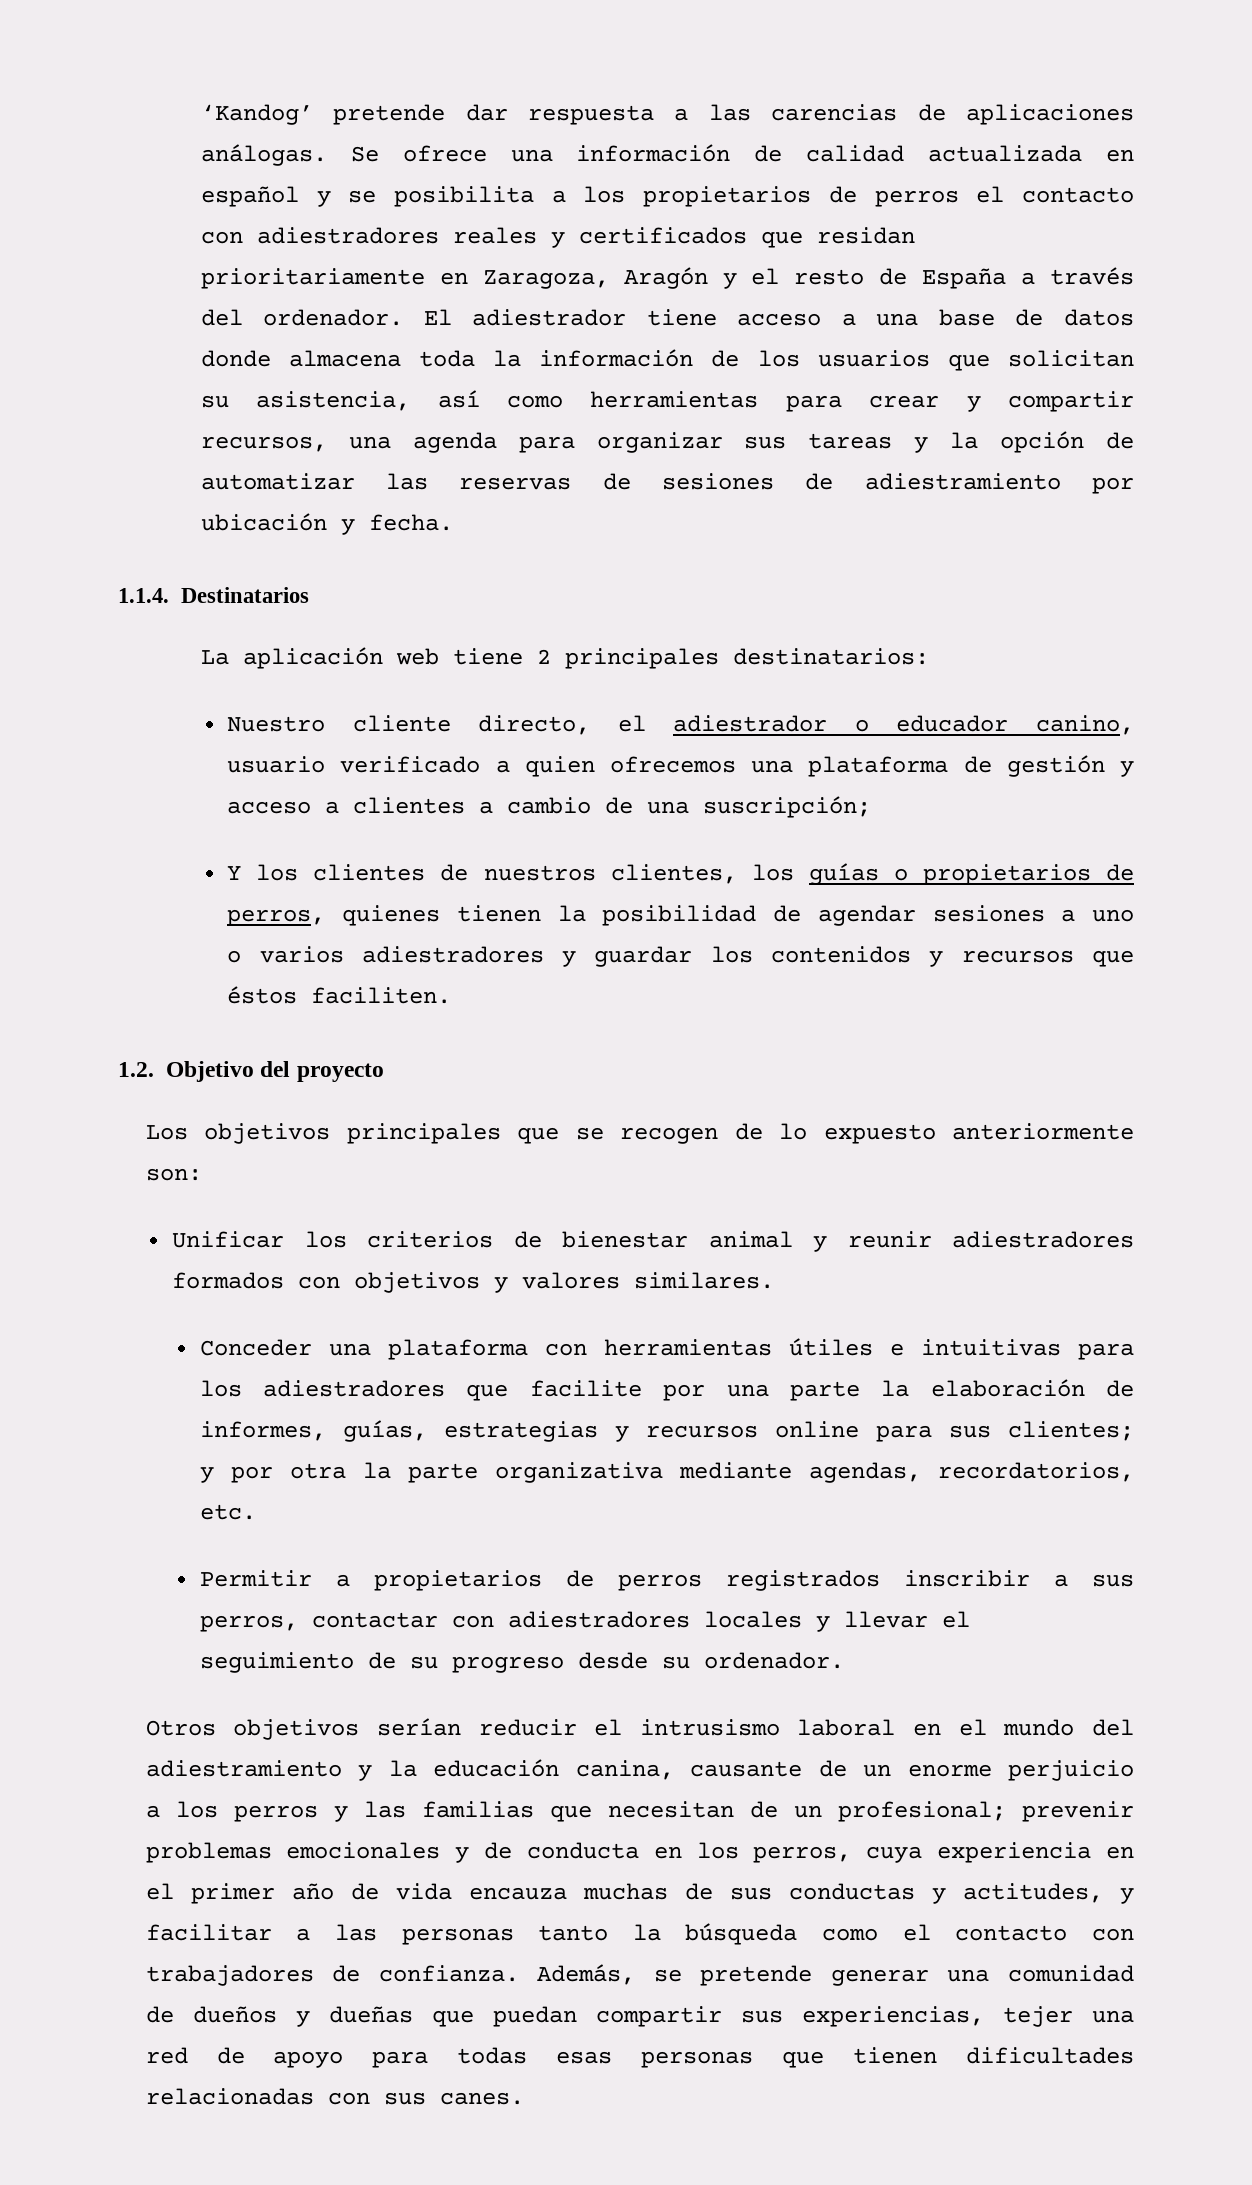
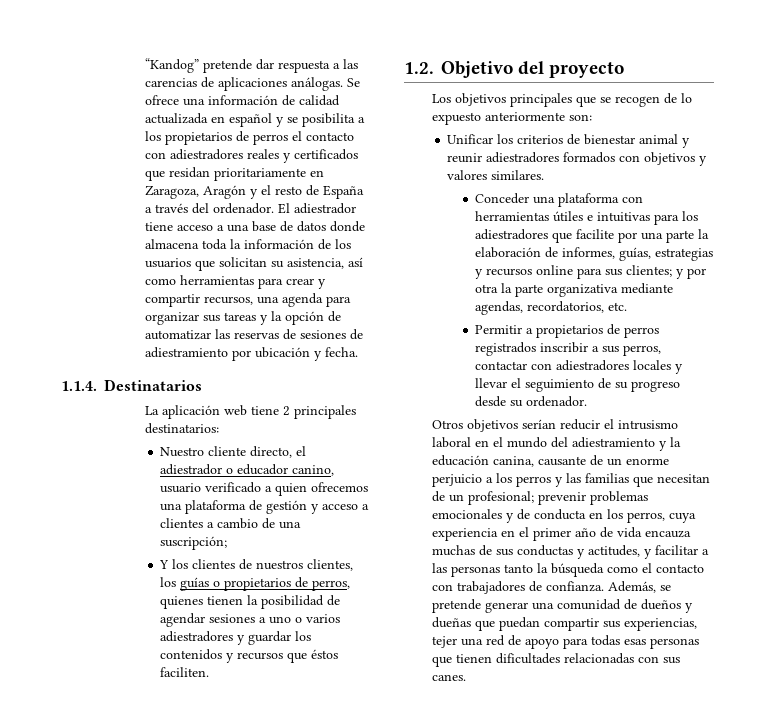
[200,104,313,125] ‘Kandog’ -> [144,58,199,73] “Kandog”

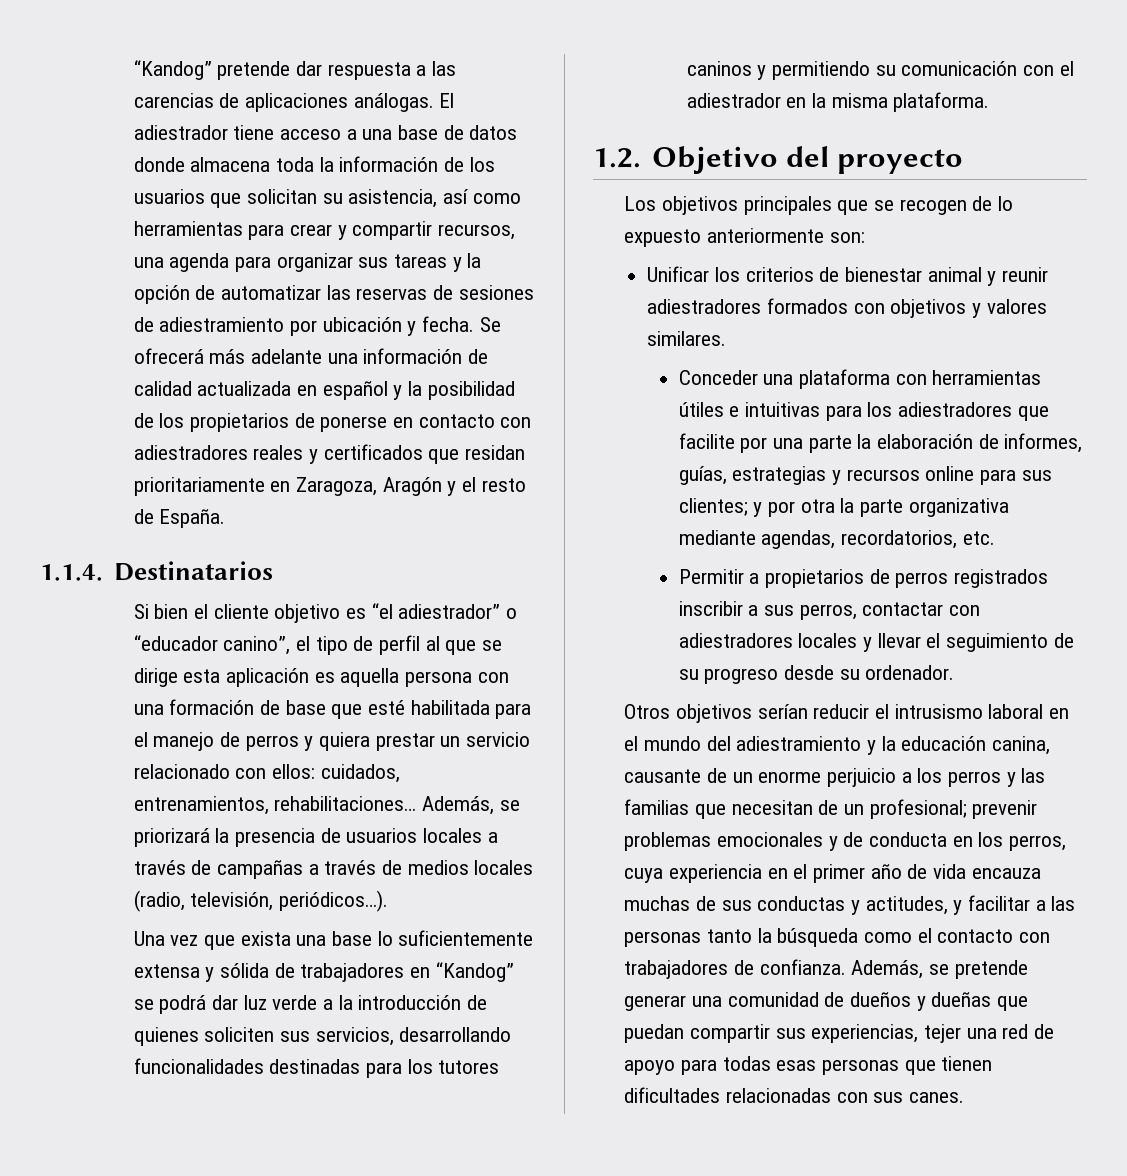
[346,78,360,87] [144,95,340,106] [144,113,365,127] [144,131,354,145] [144,149,358,163] [144,167,324,181] [144,185,364,199] [144,203,274,214] Se ofrece una información de calidad actualizada en español y se posibilita a los propietarios de perros el contacto con adiestradores reales y certificados que residan prioritariamente en Zaragoza, Aragón y el resto de España a través del ordenador. -> (434, 102) none
[61,379,202,391] [144,405,356,419] [144,423,219,434] [160,446,307,458] [160,464,335,476] [160,482,369,496] [160,500,370,514] [160,518,302,529] [160,536,228,550] [159,559,354,571] [160,577,351,591] [160,595,341,609] [160,613,341,627] [160,631,312,645] [160,649,339,663] [160,667,210,677] // 1.1.4. Destinatarios // La aplicación web tiene 2 principales destinatarios: // Nuestro cliente directo, el adiestrador o educador canino, usuario verificado a quien ofrecemos una plataforma de gestión y acceso a clientes a cambio de una suscripción; // Y los clientes de nuestros clientes, los guías o propietarios de perros, quienes tienen la posibilidad de agendar sesiones a uno o varios adiestradores y guardar los contenidos y recursos que éstos faciliten. -> [479,317,501,332] [133,348,489,364] [133,381,515,400] [133,413,532,432] [133,444,526,464] [133,477,526,496] [133,509,226,528] [40,561,273,581] [133,603,518,623] [133,635,503,655] [133,668,509,687] [133,699,532,719] [133,732,531,751] [133,764,400,783] [133,796,520,815] [133,828,498,847] [133,860,534,879] [133,890,389,912] [133,930,534,950] [133,962,514,982] [133,995,488,1014] [133,1027,512,1046] [133,1058,500,1078] [686,61,1074,80] [686,92,990,112] Se ofrecerá más adelante una información de calidad actualizada en español y la posibilidad de los propietarios de ponerse en contacto con adiestradores reales y certificados que residan prioritariamente en Zaragoza, Aragón y el resto de España. // 1.1.4. Destinatarios // Si bien el cliente objetivo es “el adiestrador” o “educador canino”, el tipo de perfil al que se dirige esta aplicación es aquella persona con una formación de base que esté habilitada para el manejo de perros y quiera prestar un servicio relacionado con ellos: cuidados, entrenamientos, rehabilitaciones… Además, se priorizará la presencia de usuarios locales a través de campañas a través de medios locales (radio, televisión, periódicos…). // Una vez que exista una base lo suficientemente extensa y sólida de trabajadores en “Kandog” se podrá dar luz verde a la introducción de quienes soliciten sus servicios, desarrollando funcionalidades destinadas para los tutores caninos y permitiendo su comunicación con el adiestrador en la misma plataforma.

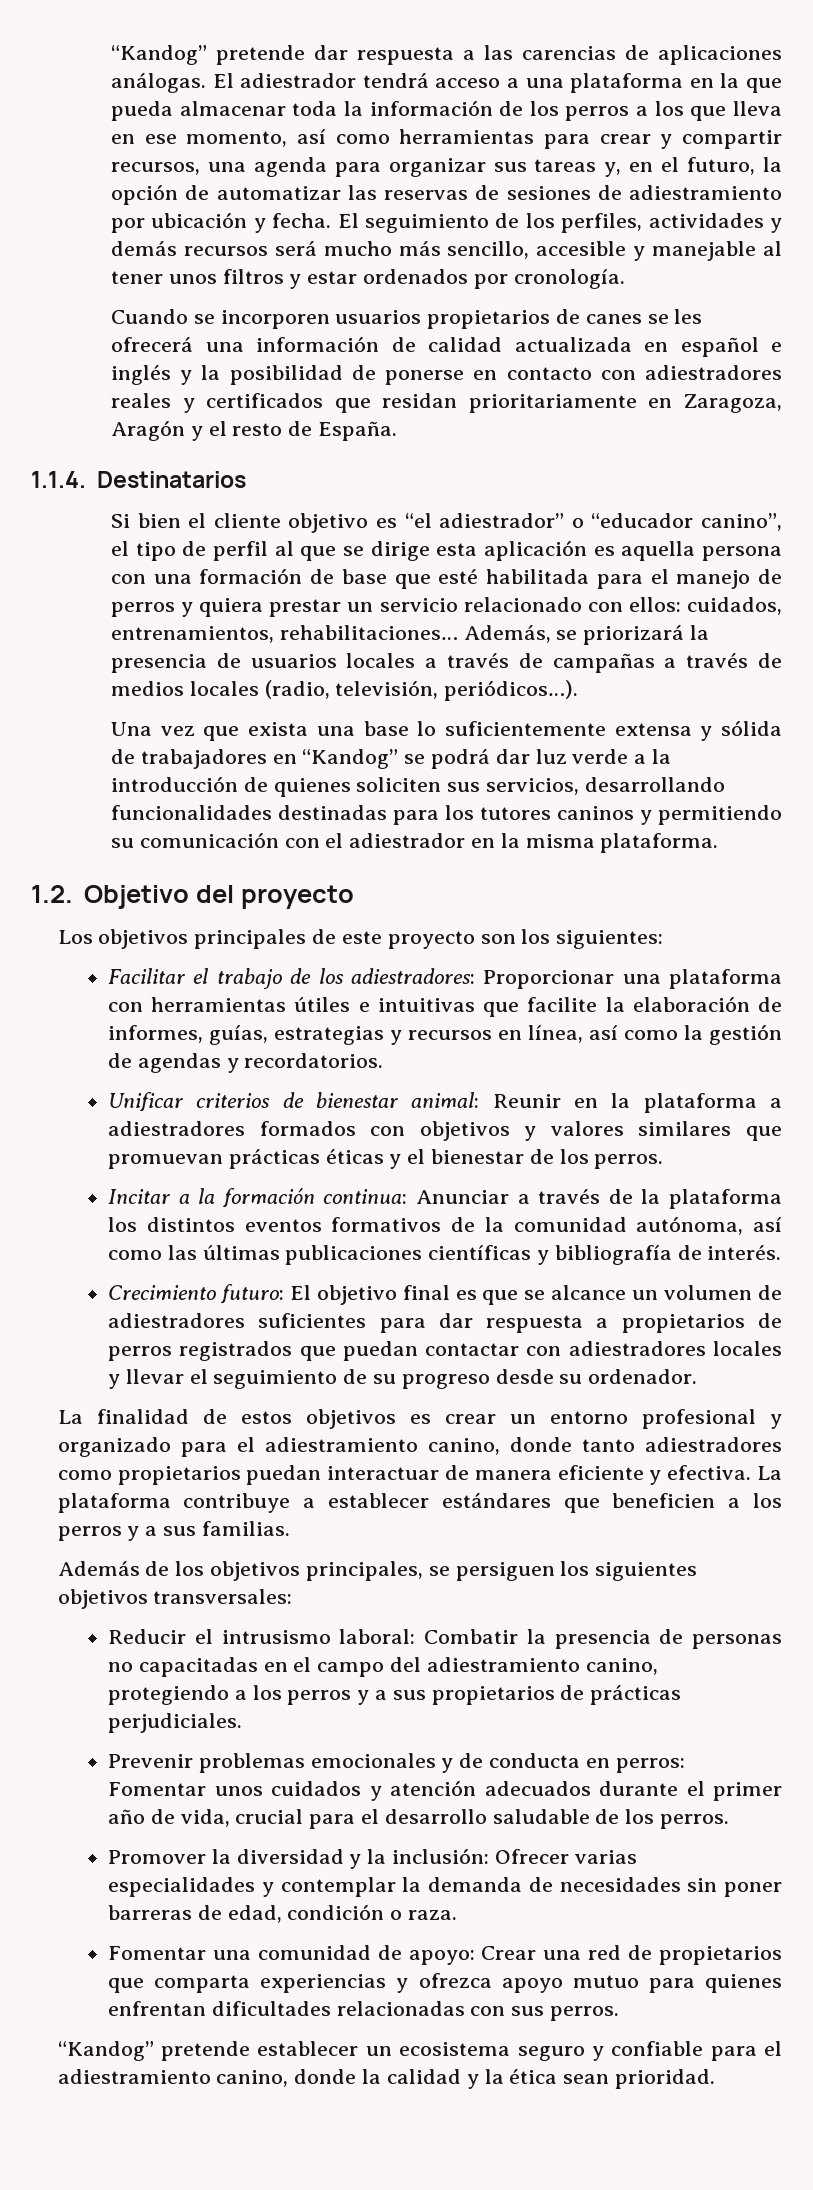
[233,125,275,140] tiene -> [362,73,429,88] tendrá
[398,125,518,140] [133,157,271,172] base de datos donde almacena -> [570,73,782,93] [111,101,286,121] plataforma en la que pueda almacenar
[133,189,438,208] usuarios que solicitan su asistencia, -> [565,101,782,121] [111,131,288,147] perros a los que lleva en ese momento,
[452,257,462,272] y -> [604,157,756,177] y, en el futuro,
[479,317,501,332] [133,348,323,364] Se ofrecerá más adelante -> [337,213,782,233] [111,241,782,261] [111,269,625,289] [111,309,703,329] [111,337,194,352] El seguimiento de los perfiles, actividades y demás recursos será mucho más sencillo, accesible y manejable al tener unos filtros y estar ordenados por cronología. // Cuando se incorporen usuarios propietarios de canes se les ofrecerá
(388, 390) none -> [771,342,782,352] [111,365,172,385] e inglés
[159,413,315,432] los propietarios de -> (376, 372) none
[837,196,1013,215] [624,228,865,247] [647,266,1049,286] [647,298,1047,318] [647,331,727,346] [678,370,758,385] que se recogen de lo expuesto anteriormente son: // Unificar los criterios de bienestar animal y reunir adiestradores formados con objetivos y valores similares. // Conceder -> [312,929,664,949] [108,968,615,989] de este proyecto son los siguientes: // Facilitar el trabajo de los adiestradores: Proporcionar
[825,402,1049,421] [678,433,852,453] para los adiestradores que facilite por una parte -> [483,997,598,1017] que facilite
[925,466,1052,485] [678,498,1009,517] [678,530,995,549] [678,569,744,584] online para sus clientes; y por otra la parte organizativa mediante agendas, recordatorios, etc. // Permitir -> [498,1024,782,1045] [108,1053,384,1073] [108,1092,782,1113] [108,1121,782,1141] [108,1149,664,1169] [108,1188,782,1209] [108,1216,782,1235] [108,1245,782,1265] [108,1284,782,1305] [108,1313,584,1333] en línea, así como la gestión de agendas y recordatorios. // Unificar criterios de bienestar animal: Reunir en la plataforma a adiestradores formados con objetivos y valores similares que promuevan prácticas éticas y el bienestar de los perros. // Incitar a la formación continua: Anunciar a través de la plataforma los distintos eventos formativos de la comunidad autónoma, así como las últimas publicaciones científicas y bibliografía de interés. // Crecimiento futuro: El objetivo final es que se alcance un volumen de adiestradores suficientes para dar respuesta
[678,601,857,620] inscribir a sus perros, -> [299,1341,418,1361] que puedan
[624,704,1069,723] [624,736,1050,755] [624,768,1046,787] [624,799,1038,819] Otros objetivos serían reducir el intrusismo laboral en el mundo del adiestramiento y la educación canina, causante de un enorme perjuicio a los perros y las familias que necesitan de un profesional; prevenir -> [57,1409,783,1429] [57,1437,782,1457] [57,1465,783,1485] [57,1493,782,1513] [57,1521,290,1541] [57,1561,698,1581] [57,1589,293,1609] [108,1629,782,1649] [108,1657,658,1677] [108,1685,682,1705] [108,1713,243,1733] [108,1754,194,1768] La finalidad de estos objetivos es crear un entorno profesional y organizado para el adiestramiento canino, donde tanto adiestradores como propietarios puedan interactuar de manera eficiente y efectiva. La plataforma contribuye a establecer estándares que beneficien a los perros y a sus familias. // Además de los objetivos principales, se persiguen los siguientes objetivos transversales: // Reducir el intrusismo laboral: Combatir la presencia de personas no capacitadas en el campo del adiestramiento canino, protegiendo a los perros y a sus propietarios de prácticas perjudiciales. // Prevenir
[978,832,1066,851] [624,864,1041,883] [624,895,1076,915] [624,928,1050,947] [624,959,1028,979] [624,992,1028,1011] [624,1024,1054,1043] [624,1056,993,1075] [624,1087,964,1103] los perros, cuya experiencia en el primer año de vida encauza muchas de sus conductas y actitudes, y facilitar a las personas tanto la búsqueda como el contacto con trabajadores de confianza. Además, se pretende generar una comunidad de dueños y dueñas que puedan compartir sus experiencias, tejer una red de apoyo para todas esas personas que tienen dificultades relacionadas con sus canes. -> [615,1758,685,1773] [108,1780,782,1801] [108,1809,730,1829] [108,1848,637,1869] [108,1877,782,1897] [108,1904,458,1923] [108,1945,782,1965] [108,1973,782,1993] [108,2001,620,2021] [57,2041,783,2061] [57,2069,715,2089] perros: Fomentar unos cuidados y atención adecuados durante el primer año de vida, crucial para el desarrollo saludable de los perros. // Promover la diversidad y la inclusión: Ofrecer varias especialidades y contemplar la demanda de necesidades sin poner barreras de edad, condición o raza. // Fomentar una comunidad de apoyo: Crear una red de propietarios que comparta experiencias y ofrezca apoyo mutuo para quienes enfrentan dificultades relacionadas con sus perros. // “Kandog” pretende establecer un ecosistema seguro y confiable para el adiestramiento canino, donde la calidad y la ética sean prioridad.

